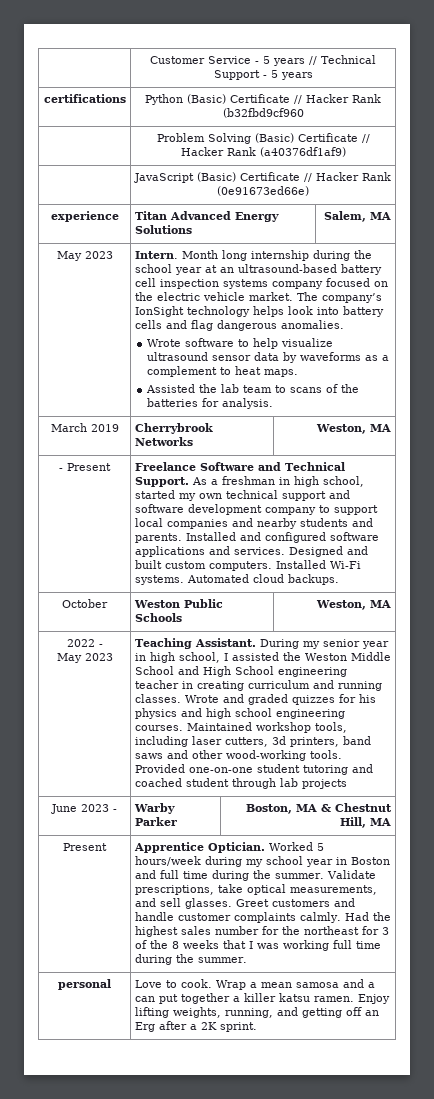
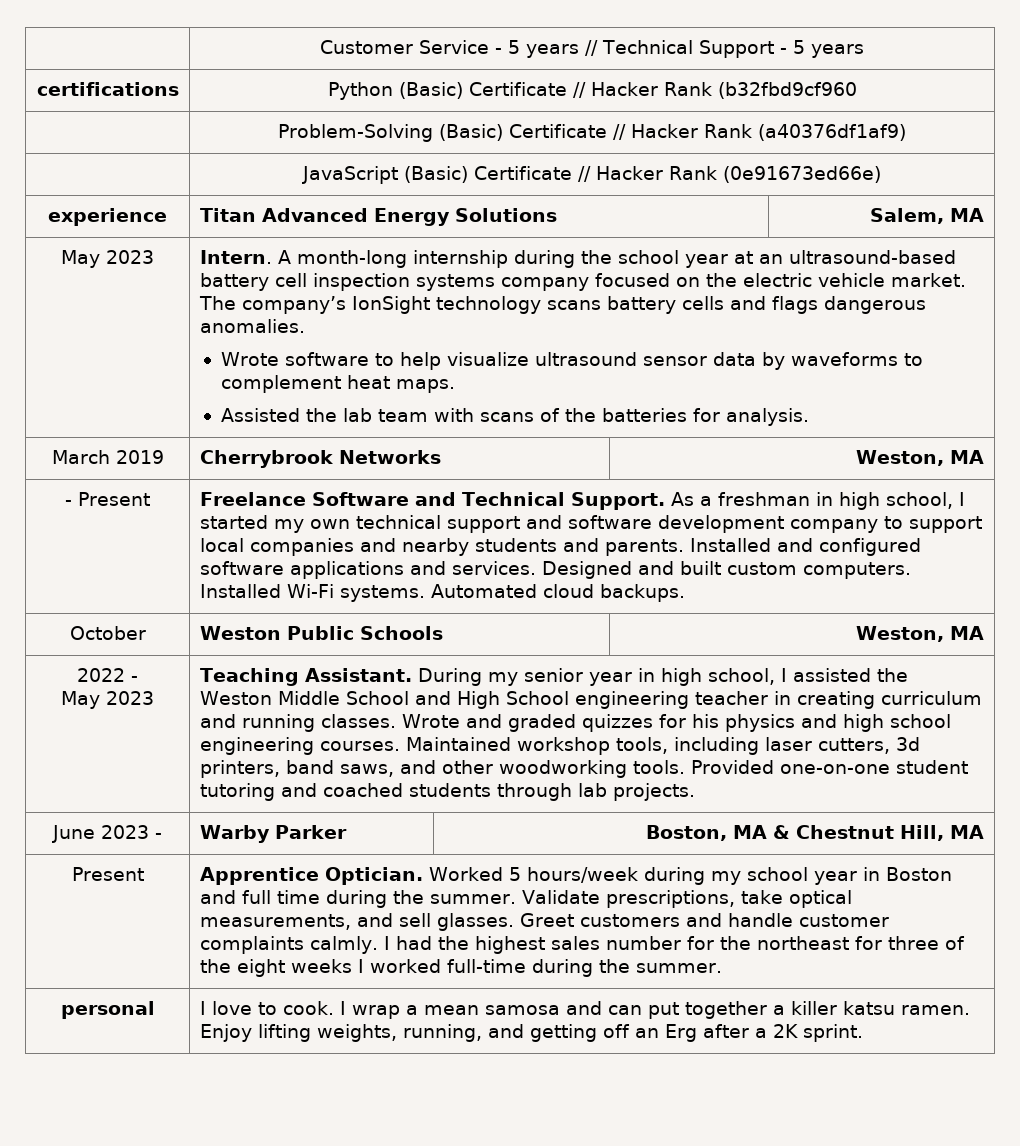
[156,133,251,144] Problem Solving -> [278,124,434,142] Problem-Solving
[181,250,247,261] Month long -> [277,250,407,268] A month-long
[252,306,339,317] helps look into -> [546,300,601,310] scans
[190,320,213,331] flag -> [771,296,818,314] flags
[364,355,389,361] [146,366,231,377] as a complement to -> [903,353,923,366] [220,375,341,393] to complement
[274,385,286,393] to -> [433,408,474,422] with
(364, 481) none -> [958,492,965,506] I
[134,753,163,759] saws -> [339,764,394,777] saws,
[225,750,306,761] wood-working -> [498,760,627,778] woodworking
[185,778,229,787] student -> [408,783,491,797] students
[301,779,347,789] projects -> [612,783,695,801] projects.
[344,912,369,921] Had -> [383,936,432,950] I had
[381,927,389,935] [134,940,381,951] [134,954,247,965] [58,979,111,990] [134,979,246,990] 3 of the 8 weeks that I was working full time during the summer. // personal | Love to cook. Wrap -> [887,936,965,950] [199,959,722,977] [60,1001,155,1019] [199,1001,400,1019] three of the eight weeks I worked full-time during the summer. // personal | I love to cook. I wrap
[367,982,375,988] a -> (602, 1008) none

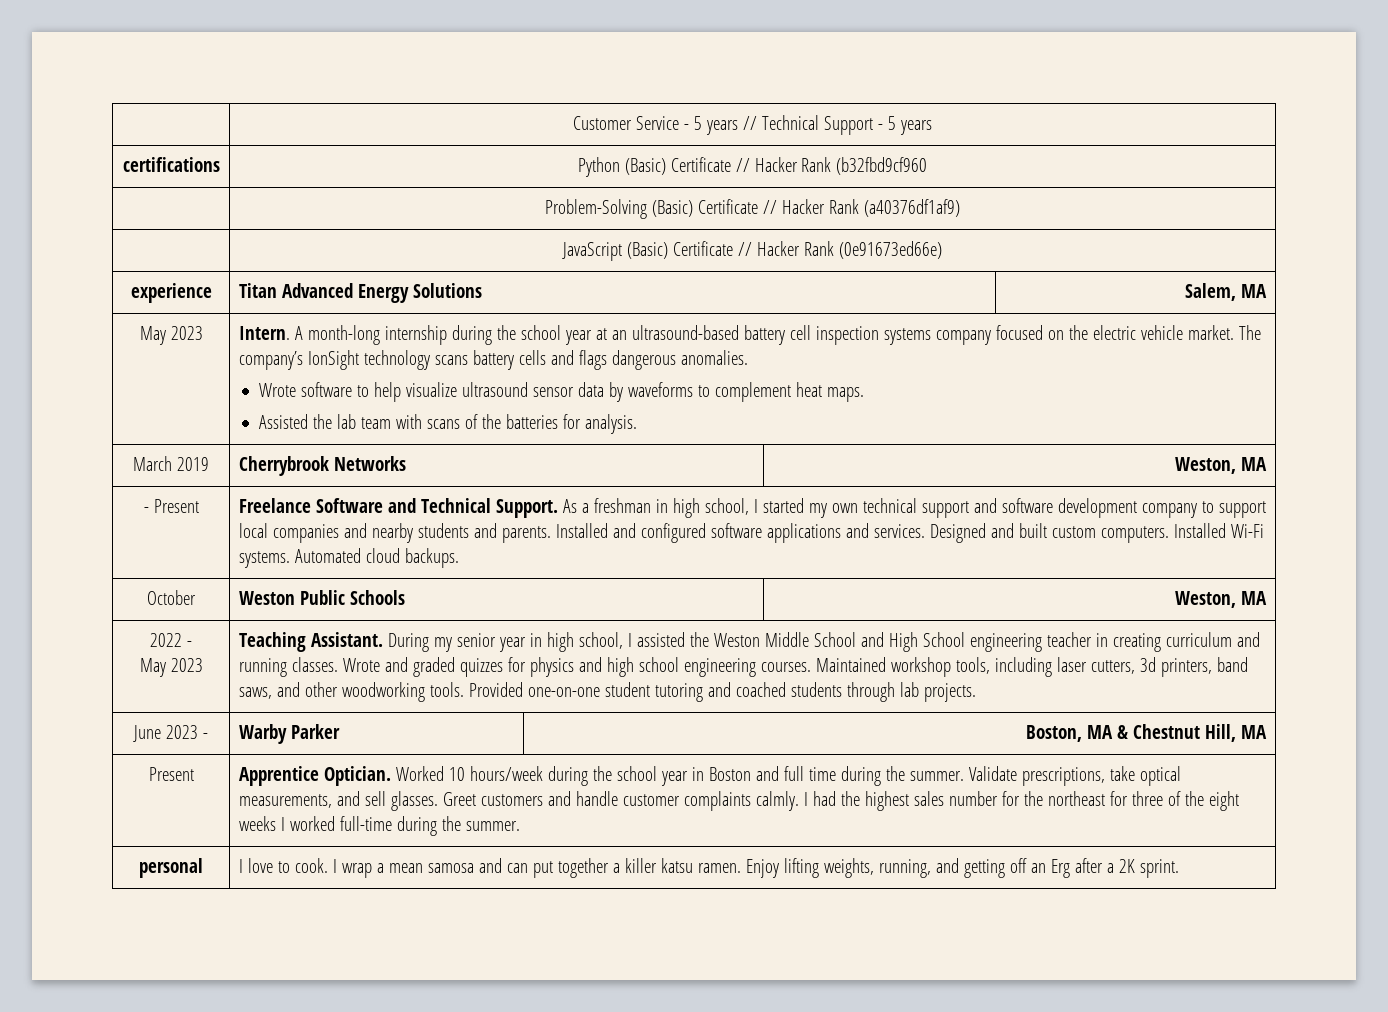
[691,714,719,728] his -> (526, 664) none
[508,867,521,881] 5 -> [448,767,465,781] 10
[710,871,741,885] my -> [592,766,612,781] the

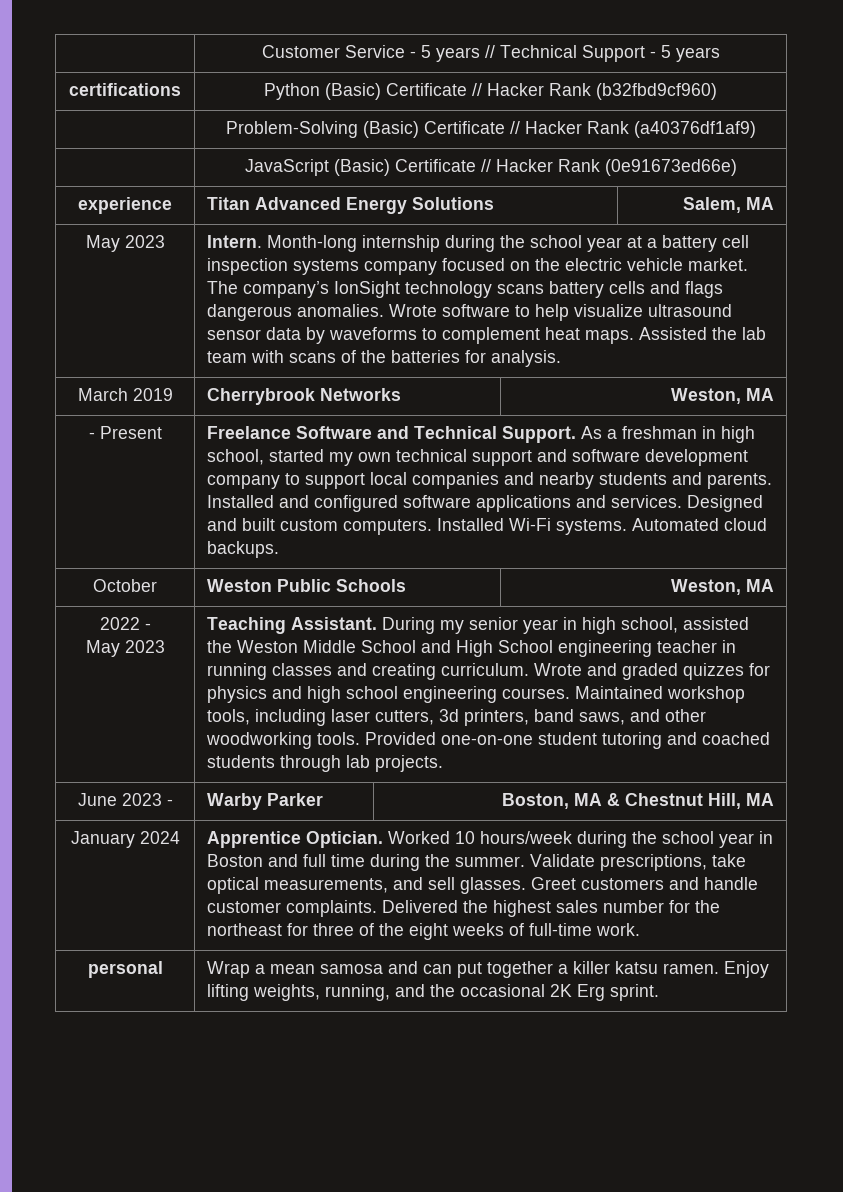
[836,157,928,175] (b32fbd9cf960 -> [596,83,717,100] (b32fbd9cf960)
[294,325,380,345] A month-long -> [267,235,358,252] Month-long
[611,325,739,340] an ultrasound-based -> [647,238,658,248] a
(748, 357) // -> (385, 310) none
(865, 394) // -> (635, 337) none
[753,499,758,513] I -> (265, 457) none
[627,633,632,647] I -> (679, 625) none
[1112,632,1260,652] [238,657,338,677] creating curriculum and running classes. -> [207,663,530,680] running classes and creating curriculum.
[148,767,194,781] Present -> [70,831,180,848] January 2024
[683,791,836,811] complaints calmly. I had -> [286,900,459,917] complaints. Delivered
[280,816,520,836] [139,858,203,878] [238,858,372,878] I worked full-time during the summer. // personal | I love to cook. I wrap -> [509,923,641,936] [87,961,163,978] [207,961,251,978] of full-time work. // personal | Wrap
[963,858,1135,878] getting off an Erg after a 2K -> [430,984,606,1001] the occasional 2K Erg

